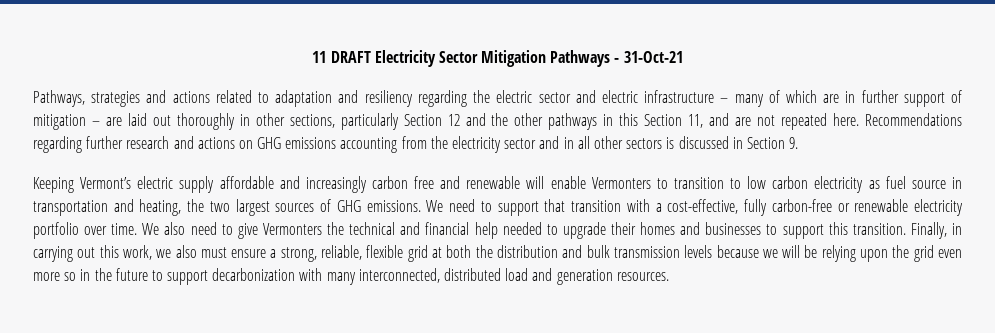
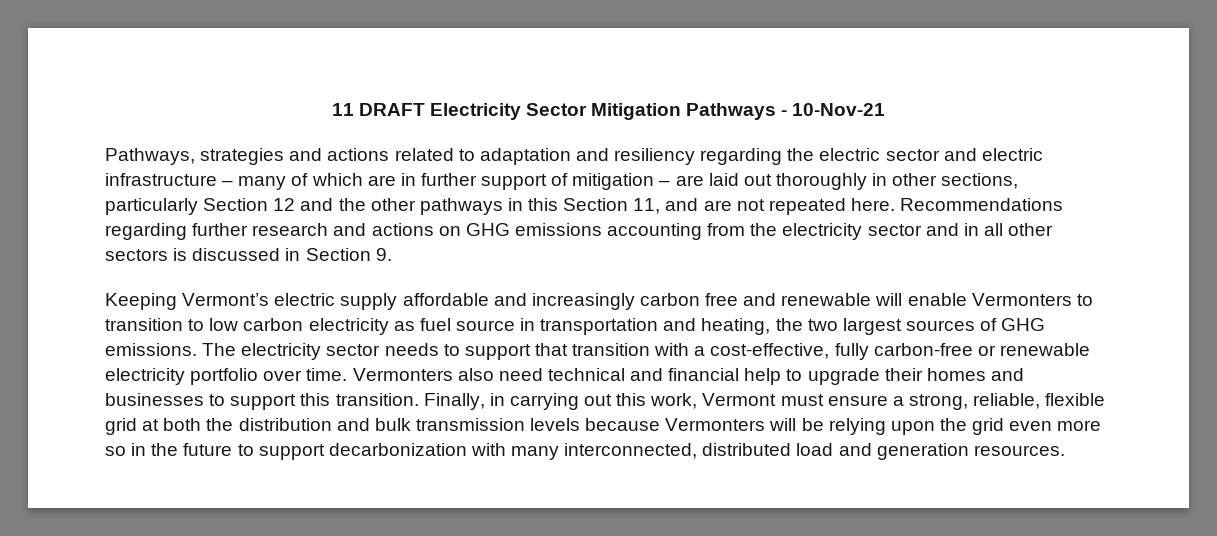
[623,51,683,63] 31-Oct-21 -> [792,103,886,116] 10-Nov-21
[426,199,476,212] We need -> [202,343,439,360] The electricity sector needs
[142,223,160,235] We -> [352,368,453,381] Vermonters
[221,222,345,239] to give Vermonters the -> (543, 374) none
[502,222,542,235] needed -> (782, 376) none
[156,245,197,258] we also -> [702,393,777,406] Vermont
[762,249,778,258] we -> [665,418,766,431] Vermonters

